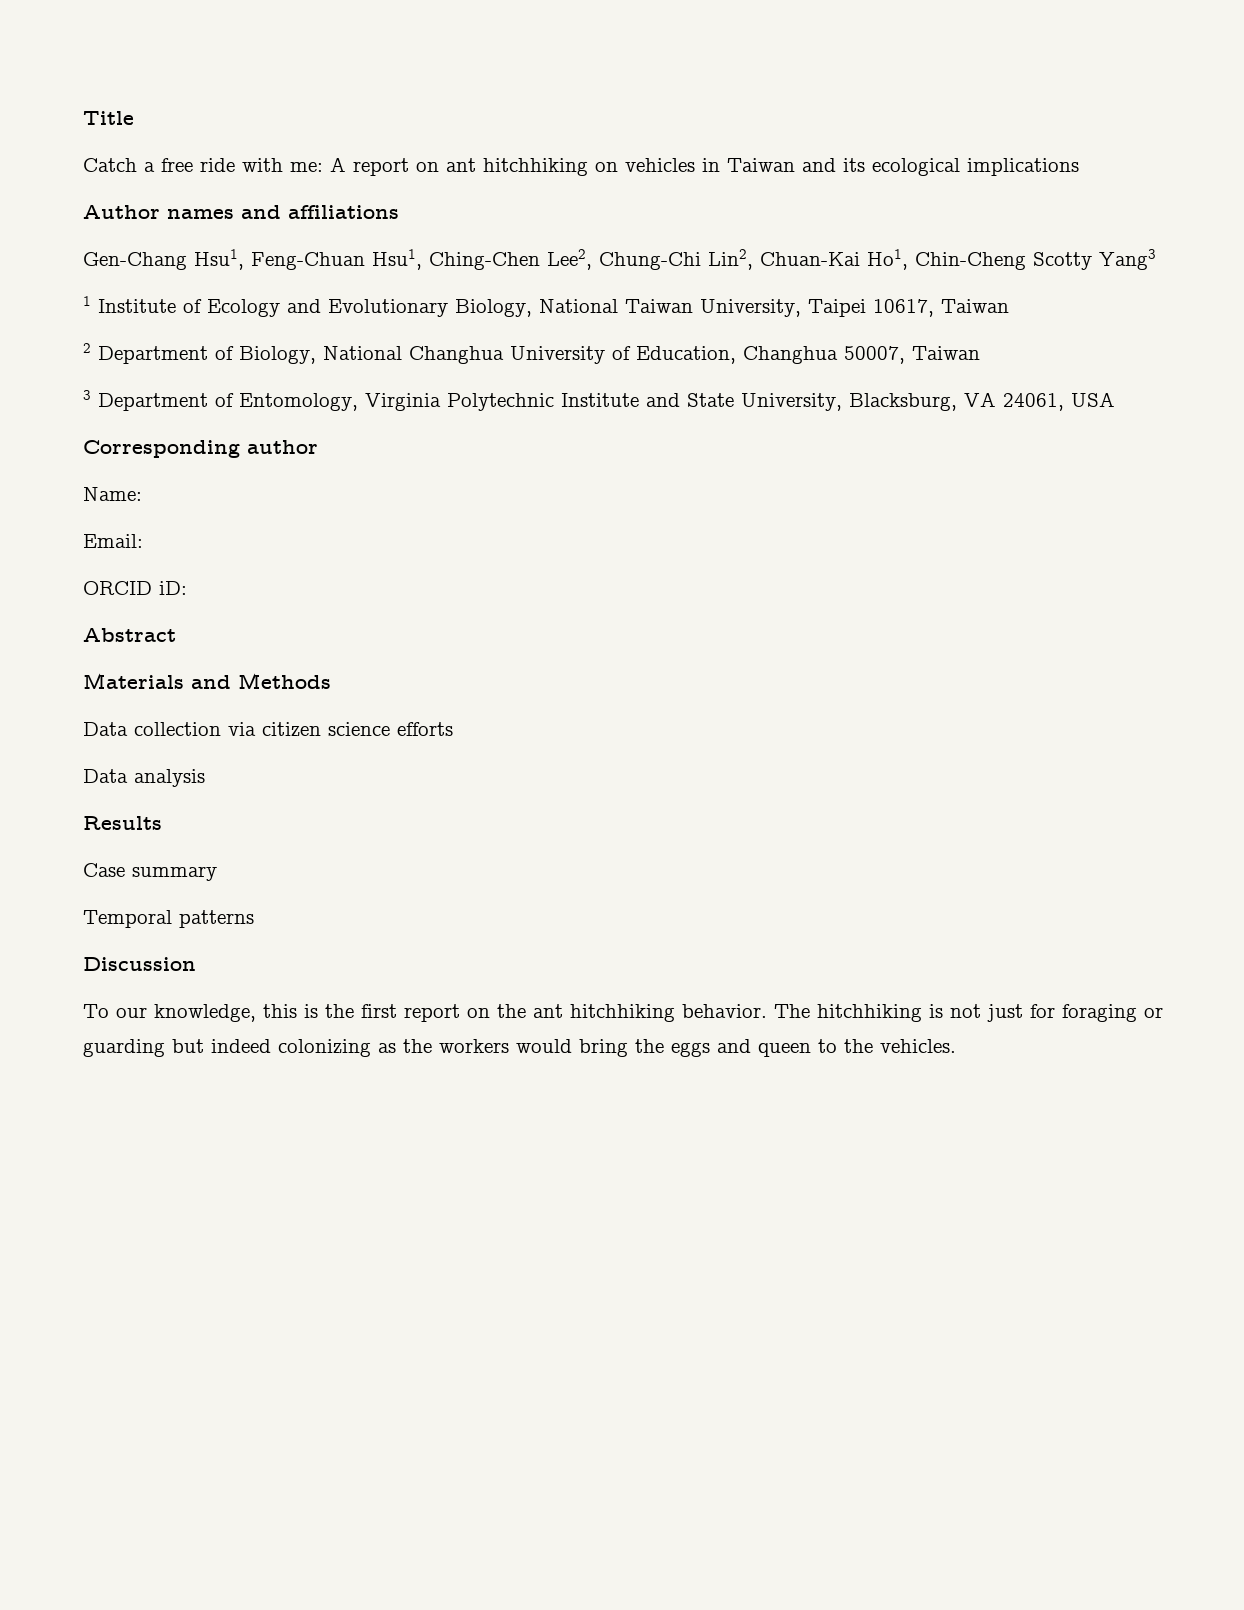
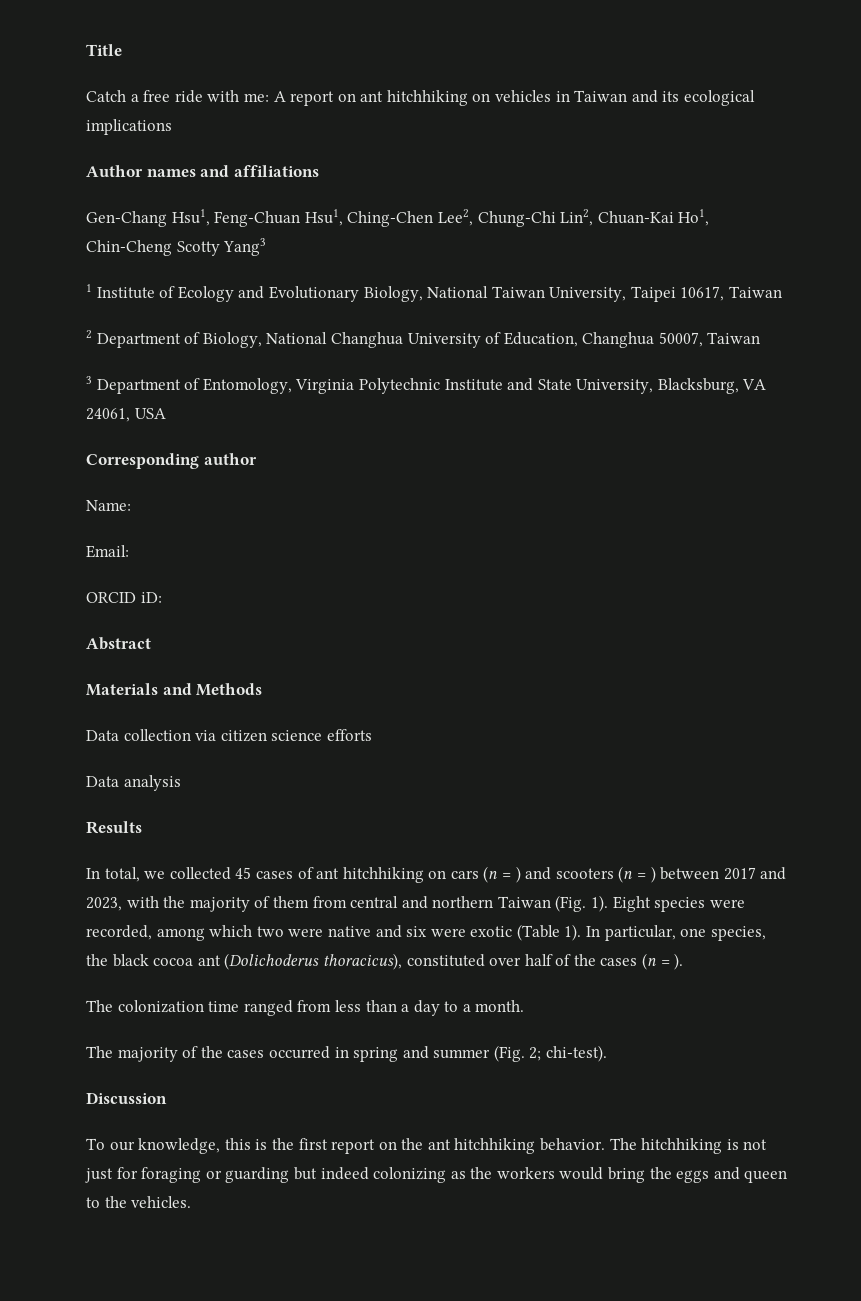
[83,863,217,881] [83,910,254,928] Case summary // Temporal patterns -> [86,866,787,883] [86,895,745,912] [86,924,766,941] [86,953,684,970] [86,1000,525,1016] [86,1045,608,1062] In total, we collected 45 cases of ant hitchhiking on cars (n = ) and scooters (n = ) between 2017 and 2023, with the majority of them from central and northern Taiwan (Fig. 1). Eight species were recorded, among which two were native and six were exotic (Table 1). In particular, one species, the black cocoa ant (Dolichoderus thoracicus), constituted over half of the cases (n = ). // The colonization time ranged from less than a day to a month. // The majority of the cases occurred in spring and summer (Fig. 2; chi-test).

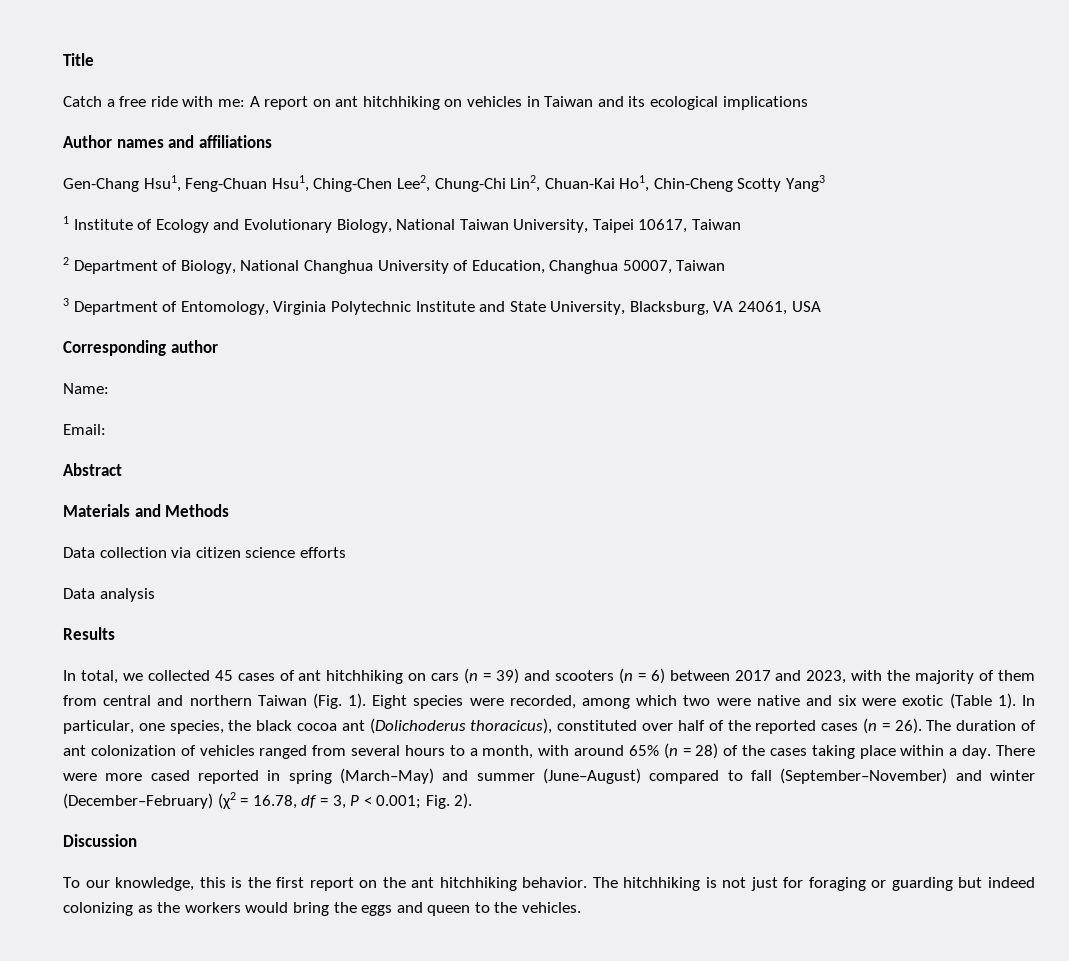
[86,592,162,603] // ORCID iD: -> (106, 429) none
[515,866,521,883] ) -> [496,668,520,684] 39)
[650,866,656,883] ) -> [650,668,665,684] 6)
(596, 960) none -> [755,720,817,734] reported
[674,953,684,970] [86,1000,525,1016] [86,1046,330,1062] ). // The colonization time ranged from less than a day to a month. // The majority of the cases occurred -> [894,718,1037,734] [63,743,1036,759] [63,770,259,784] 26). The duration of ant colonization of vehicles ranged from several hours to a month, with around 65% (n = 28) of the cases taking place within a day. There were more cased reported
(399, 1054) none -> [340,768,434,784] (March–May)
[493,1045,608,1062] (Fig. 2; chi-test). -> [543,768,1036,784] [63,792,473,809] (June–August) compared to fall (September–November) and winter (December–February) (χ2 = 16.78, df = 3, P < 0.001; Fig. 2).

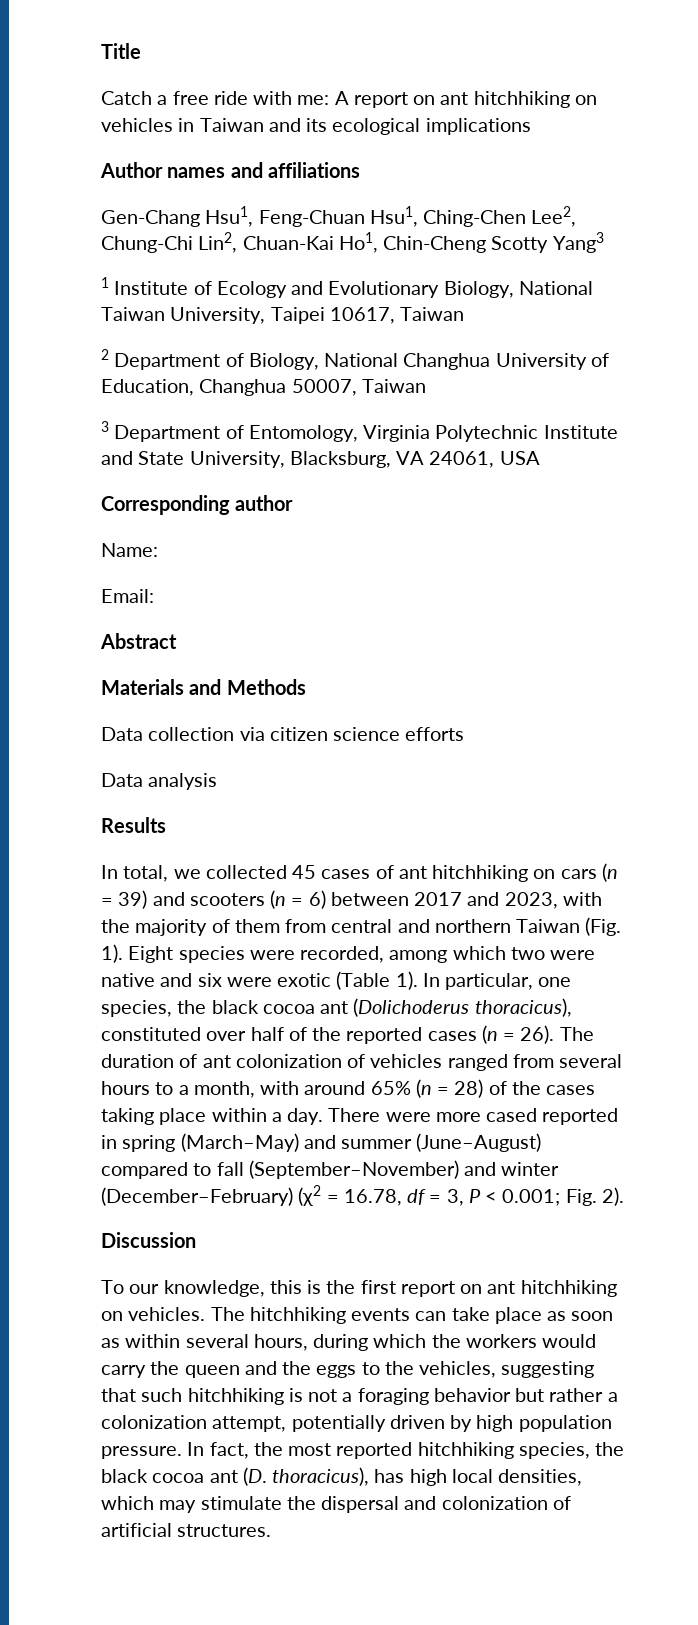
[382,877,1035,891] [63,902,582,916] the ant hitchhiking behavior. The hitchhiking is not just for foraging or guarding but indeed colonizing as the workers would bring the eggs and queen to the vehicles. -> [487,1280,617,1297] [101,1307,614,1324] [101,1334,597,1351] [101,1361,595,1378] [101,1388,618,1405] [101,1415,612,1432] [101,1442,625,1459] [101,1467,583,1486] [101,1496,571,1513] [101,1523,272,1537] ant hitchhiking on vehicles. The hitchhiking events can take place as soon as within several hours, during which the workers would carry the queen and the eggs to the vehicles, suggesting that such hitchhiking is not a foraging behavior but rather a colonization attempt, potentially driven by high population pressure. In fact, the most reported hitchhiking species, the black cocoa ant (D. thoracicus), has high local densities, which may stimulate the dispersal and colonization of artificial structures.

